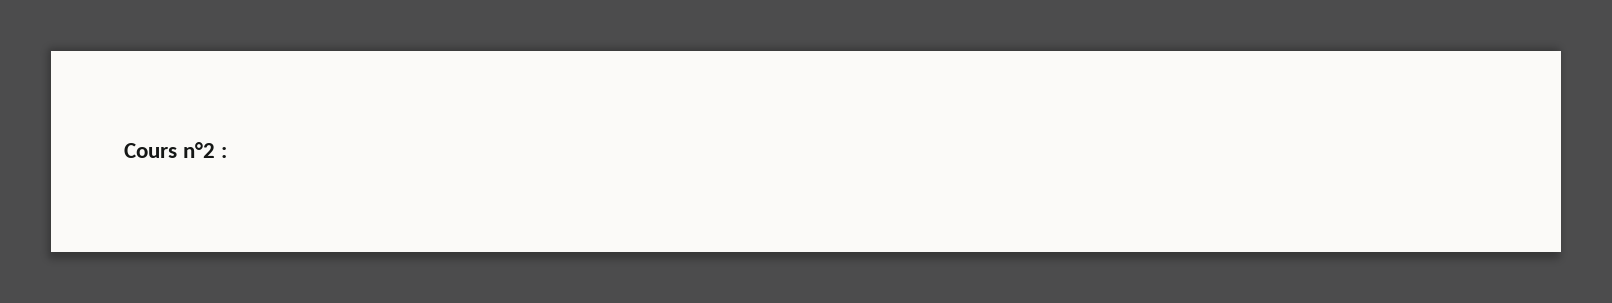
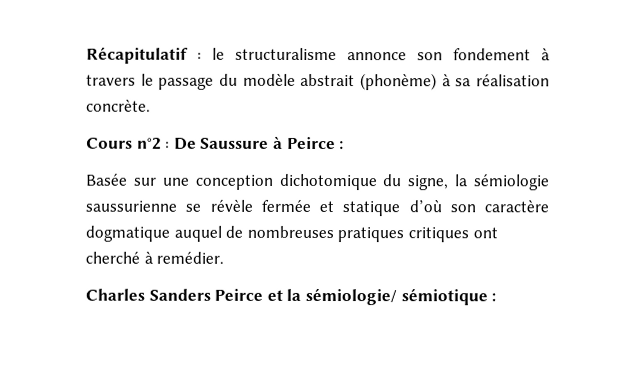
[124,142,216,158] Cours n°2 -> [86,46,550,64] [86,73,550,91] [86,99,151,112] [86,135,345,150] [86,173,550,191] [85,199,549,217] [85,225,498,243] [85,251,225,264] [85,287,488,306] Récapitulatif : le structuralisme annonce son fondement à travers le passage du modèle abstrait (phonème) à sa réalisation concrète. // Cours n°2 : De Saussure à Peirce : // Basée sur une conception dichotomique du signe, la sémiologie saussurienne se révèle fermée et statique d’où son caractère dogmatique auquel de nombreuses pratiques critiques ont cherché à remédier. // Charles Sanders Peirce et la sémiologie/ sémiotique

